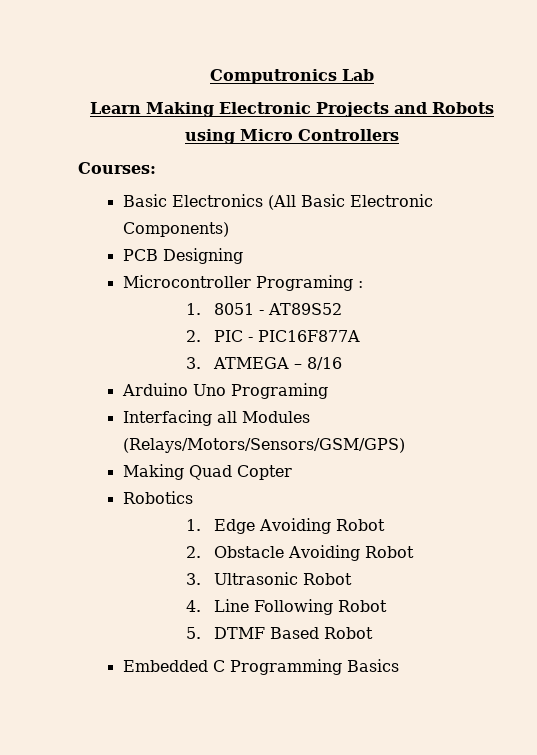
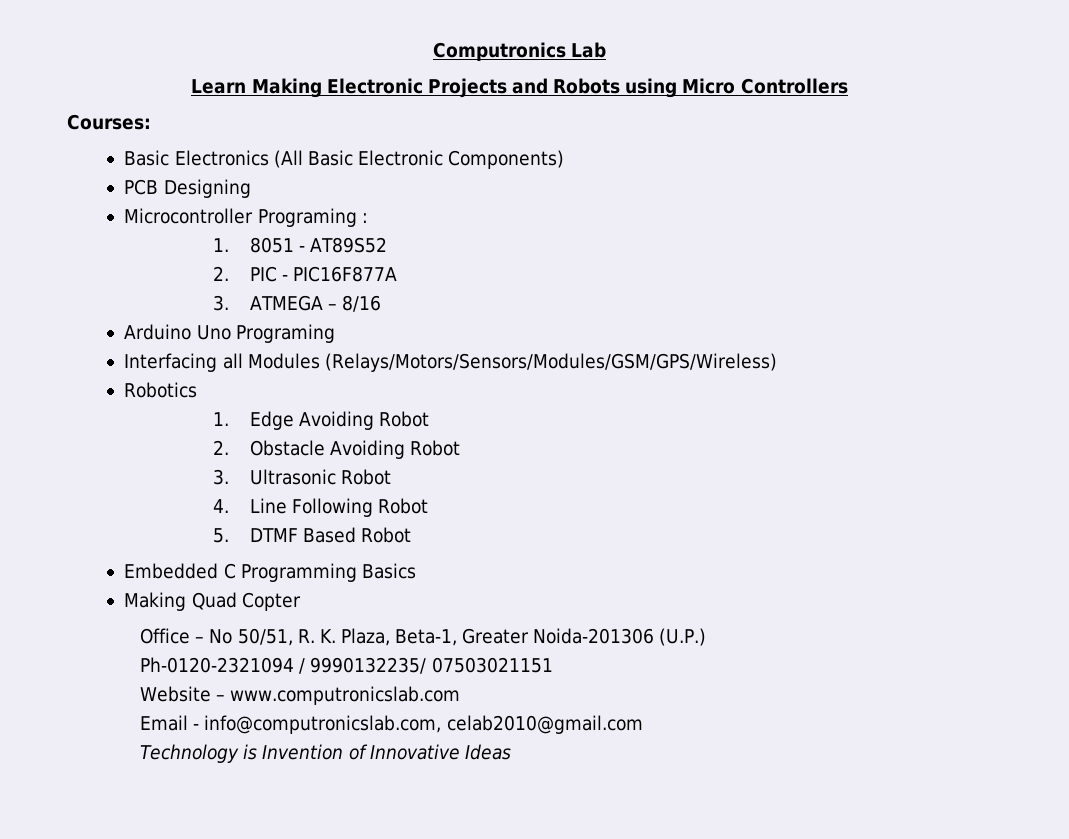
[122,438,405,453] [122,464,292,480] (Relays/Motors/Sensors/GSM/GPS) // Making Quad Copter -> [324,353,777,372] (Relays/Motors/Sensors/Modules/GSM/GPS/Wireless)
(399, 665) none -> [124,592,301,611] [140,628,707,646] [140,657,553,674] [140,686,461,705] [140,715,643,734] [140,744,511,763] // Making Quad Copter // Office – No 50/51, R. K. Plaza, Beta-1, Greater Noida-201306 (U.P.) // Ph-0120-2321094 / 9990132235/ 07503021151 // Website – www.computronicslab.com // Email - info@computronicslab.com, celab2010@gmail.com // Technology is Invention of Innovative Ideas

